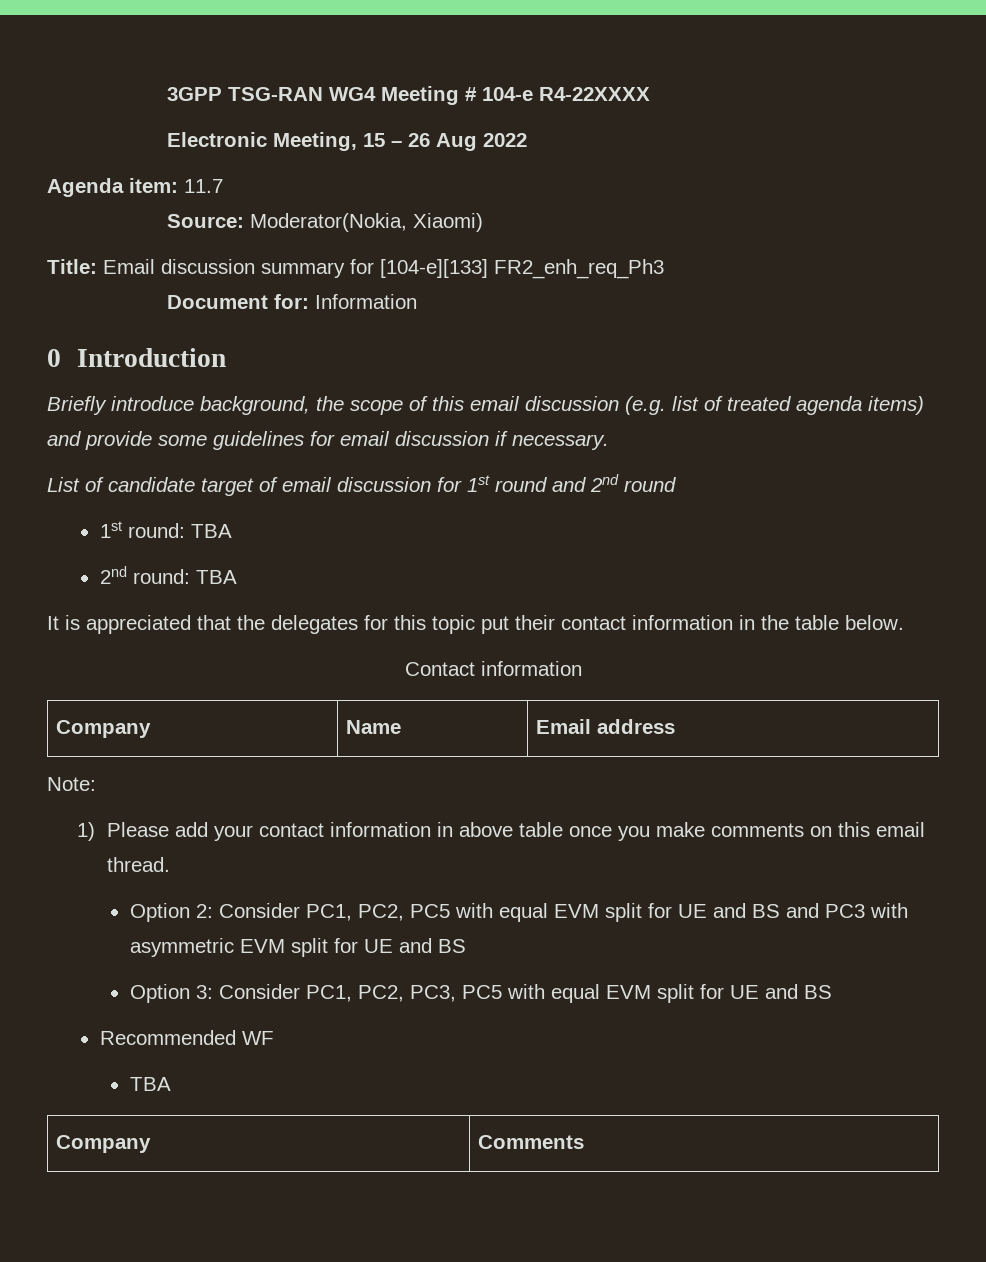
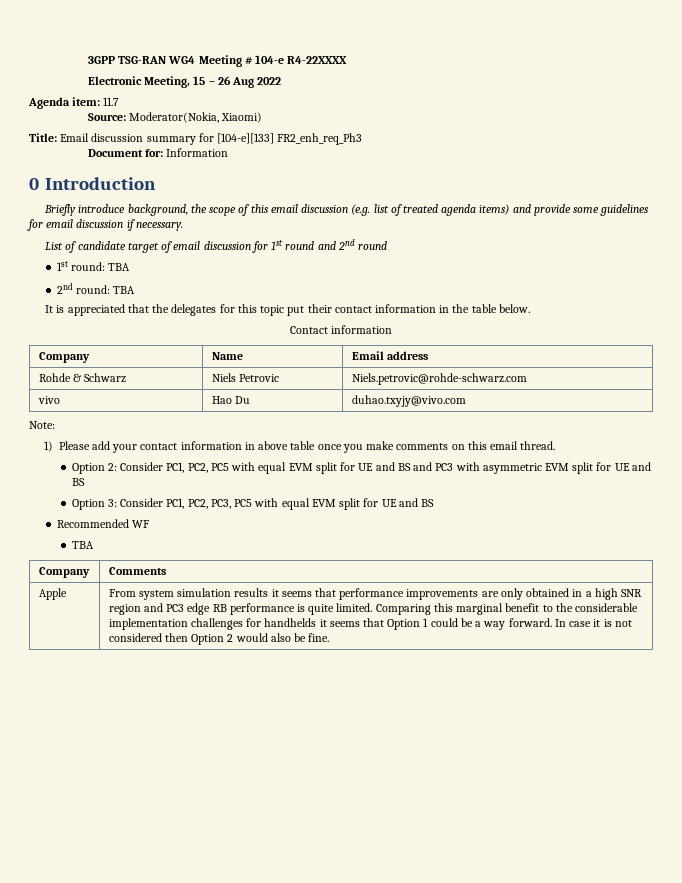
(675, 726) none -> [38,373,127,383] [211,373,279,382] [351,373,527,385] [37,396,60,404] [211,396,250,404] [351,395,466,407] // Rohde & Schwarz | Niels Petrovic | Niels.petrovic@rohde-schwarz.com // vivo | Hao Du | duhao.txyjy@vivo.com
(584, 1142) none -> [38,588,67,600] [108,588,643,600] [108,603,639,615] [108,618,632,630] [108,633,330,645] // Apple | From system simulation results it seems that performance improvements are only obtained in a high SNR region and PC3 edge RB performance is quite limited. Comparing this marginal benefit to the considerable implementation challenges for handhelds it seems that Option 1 could be a way forward. In case it is not considered then Option 2 would also be fine.

